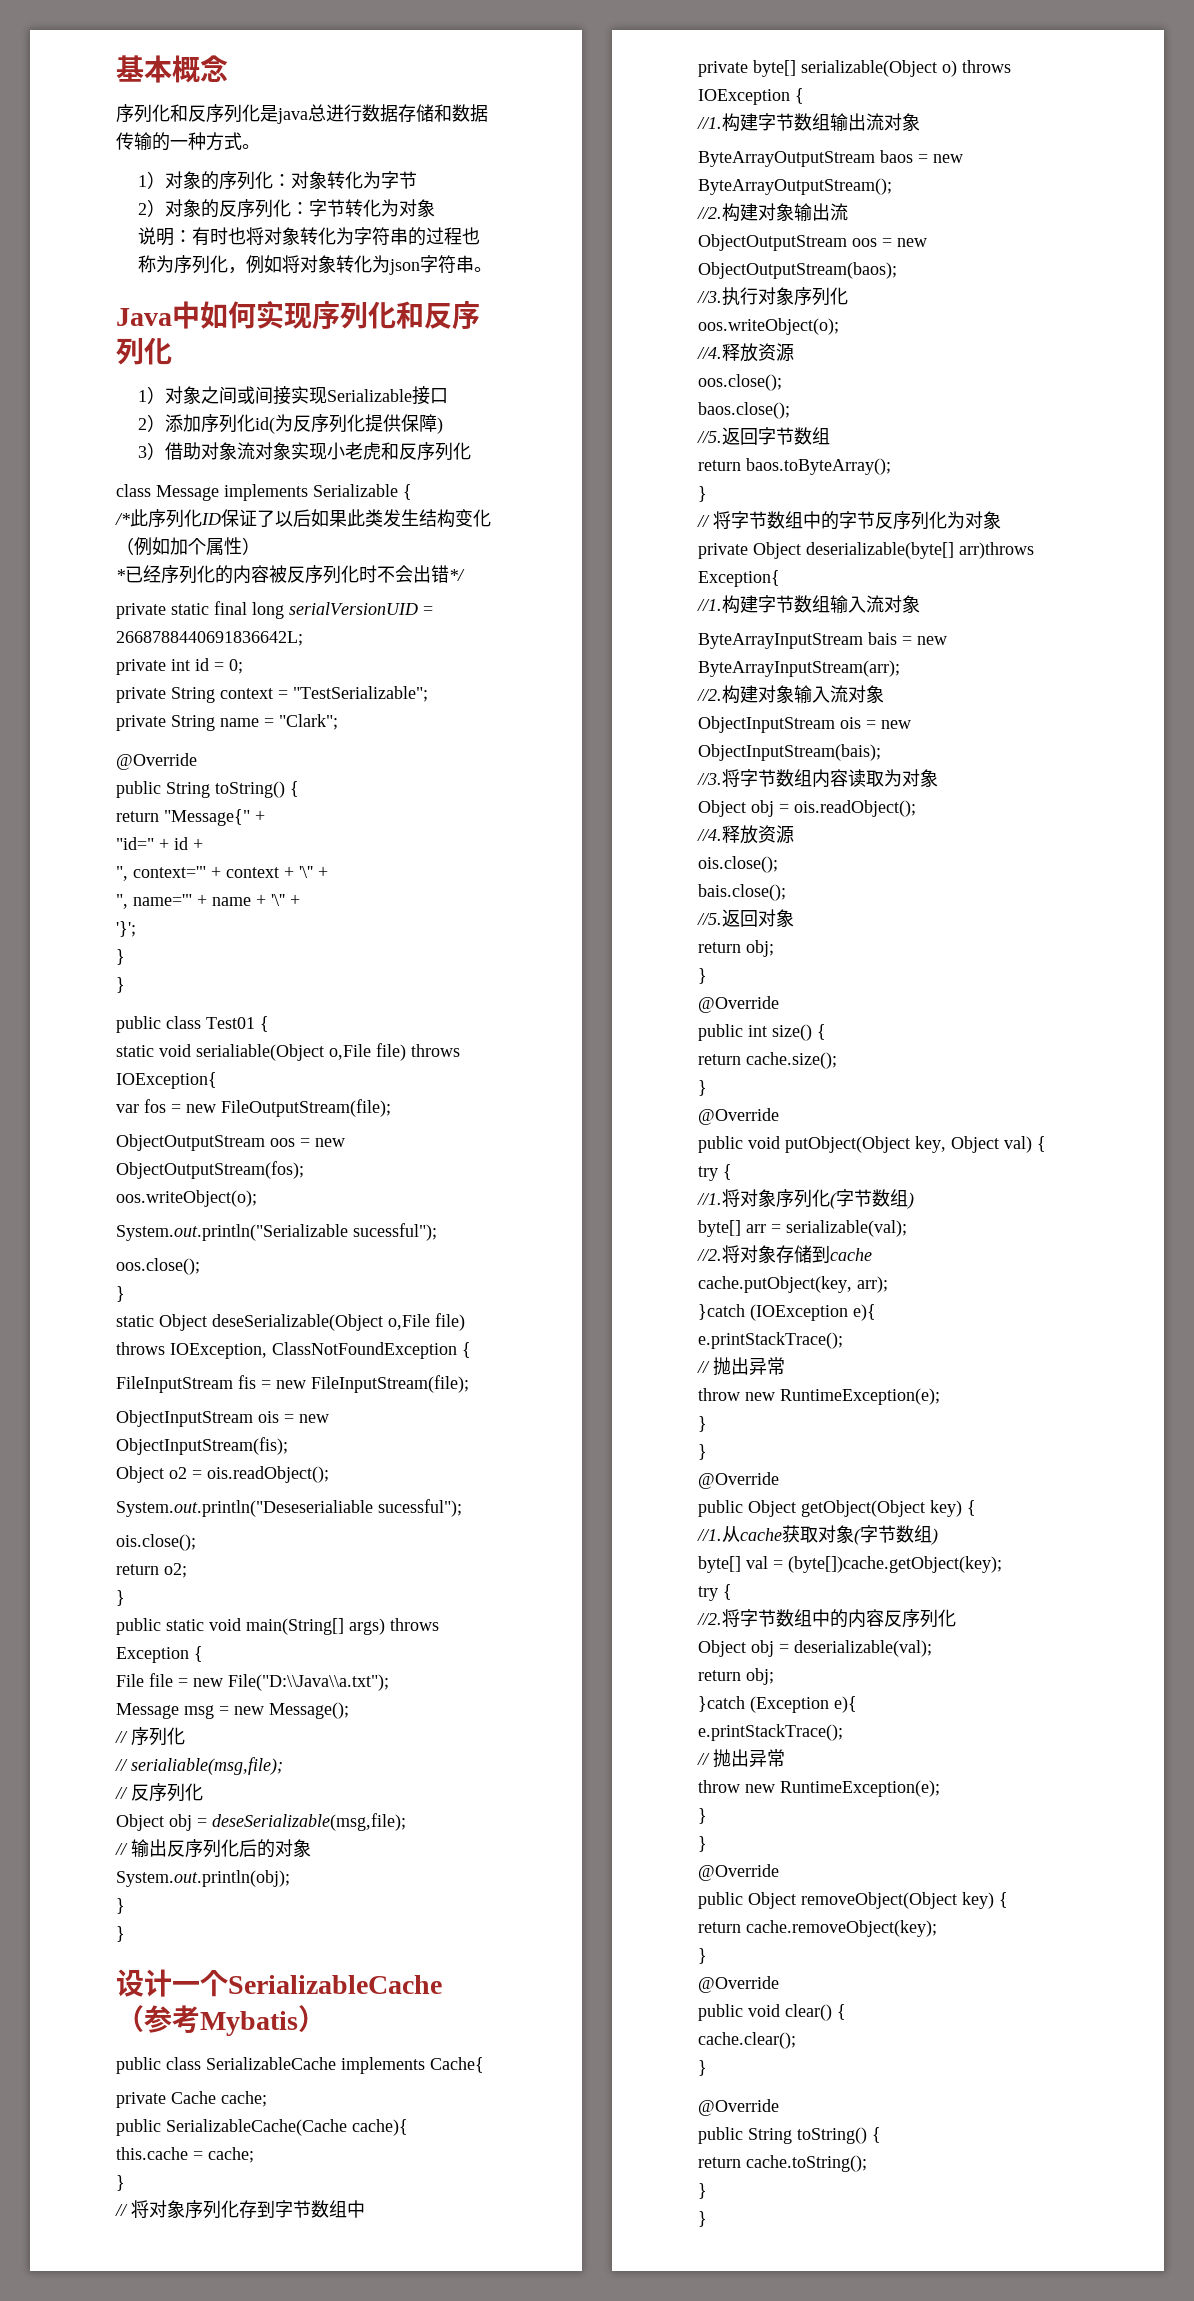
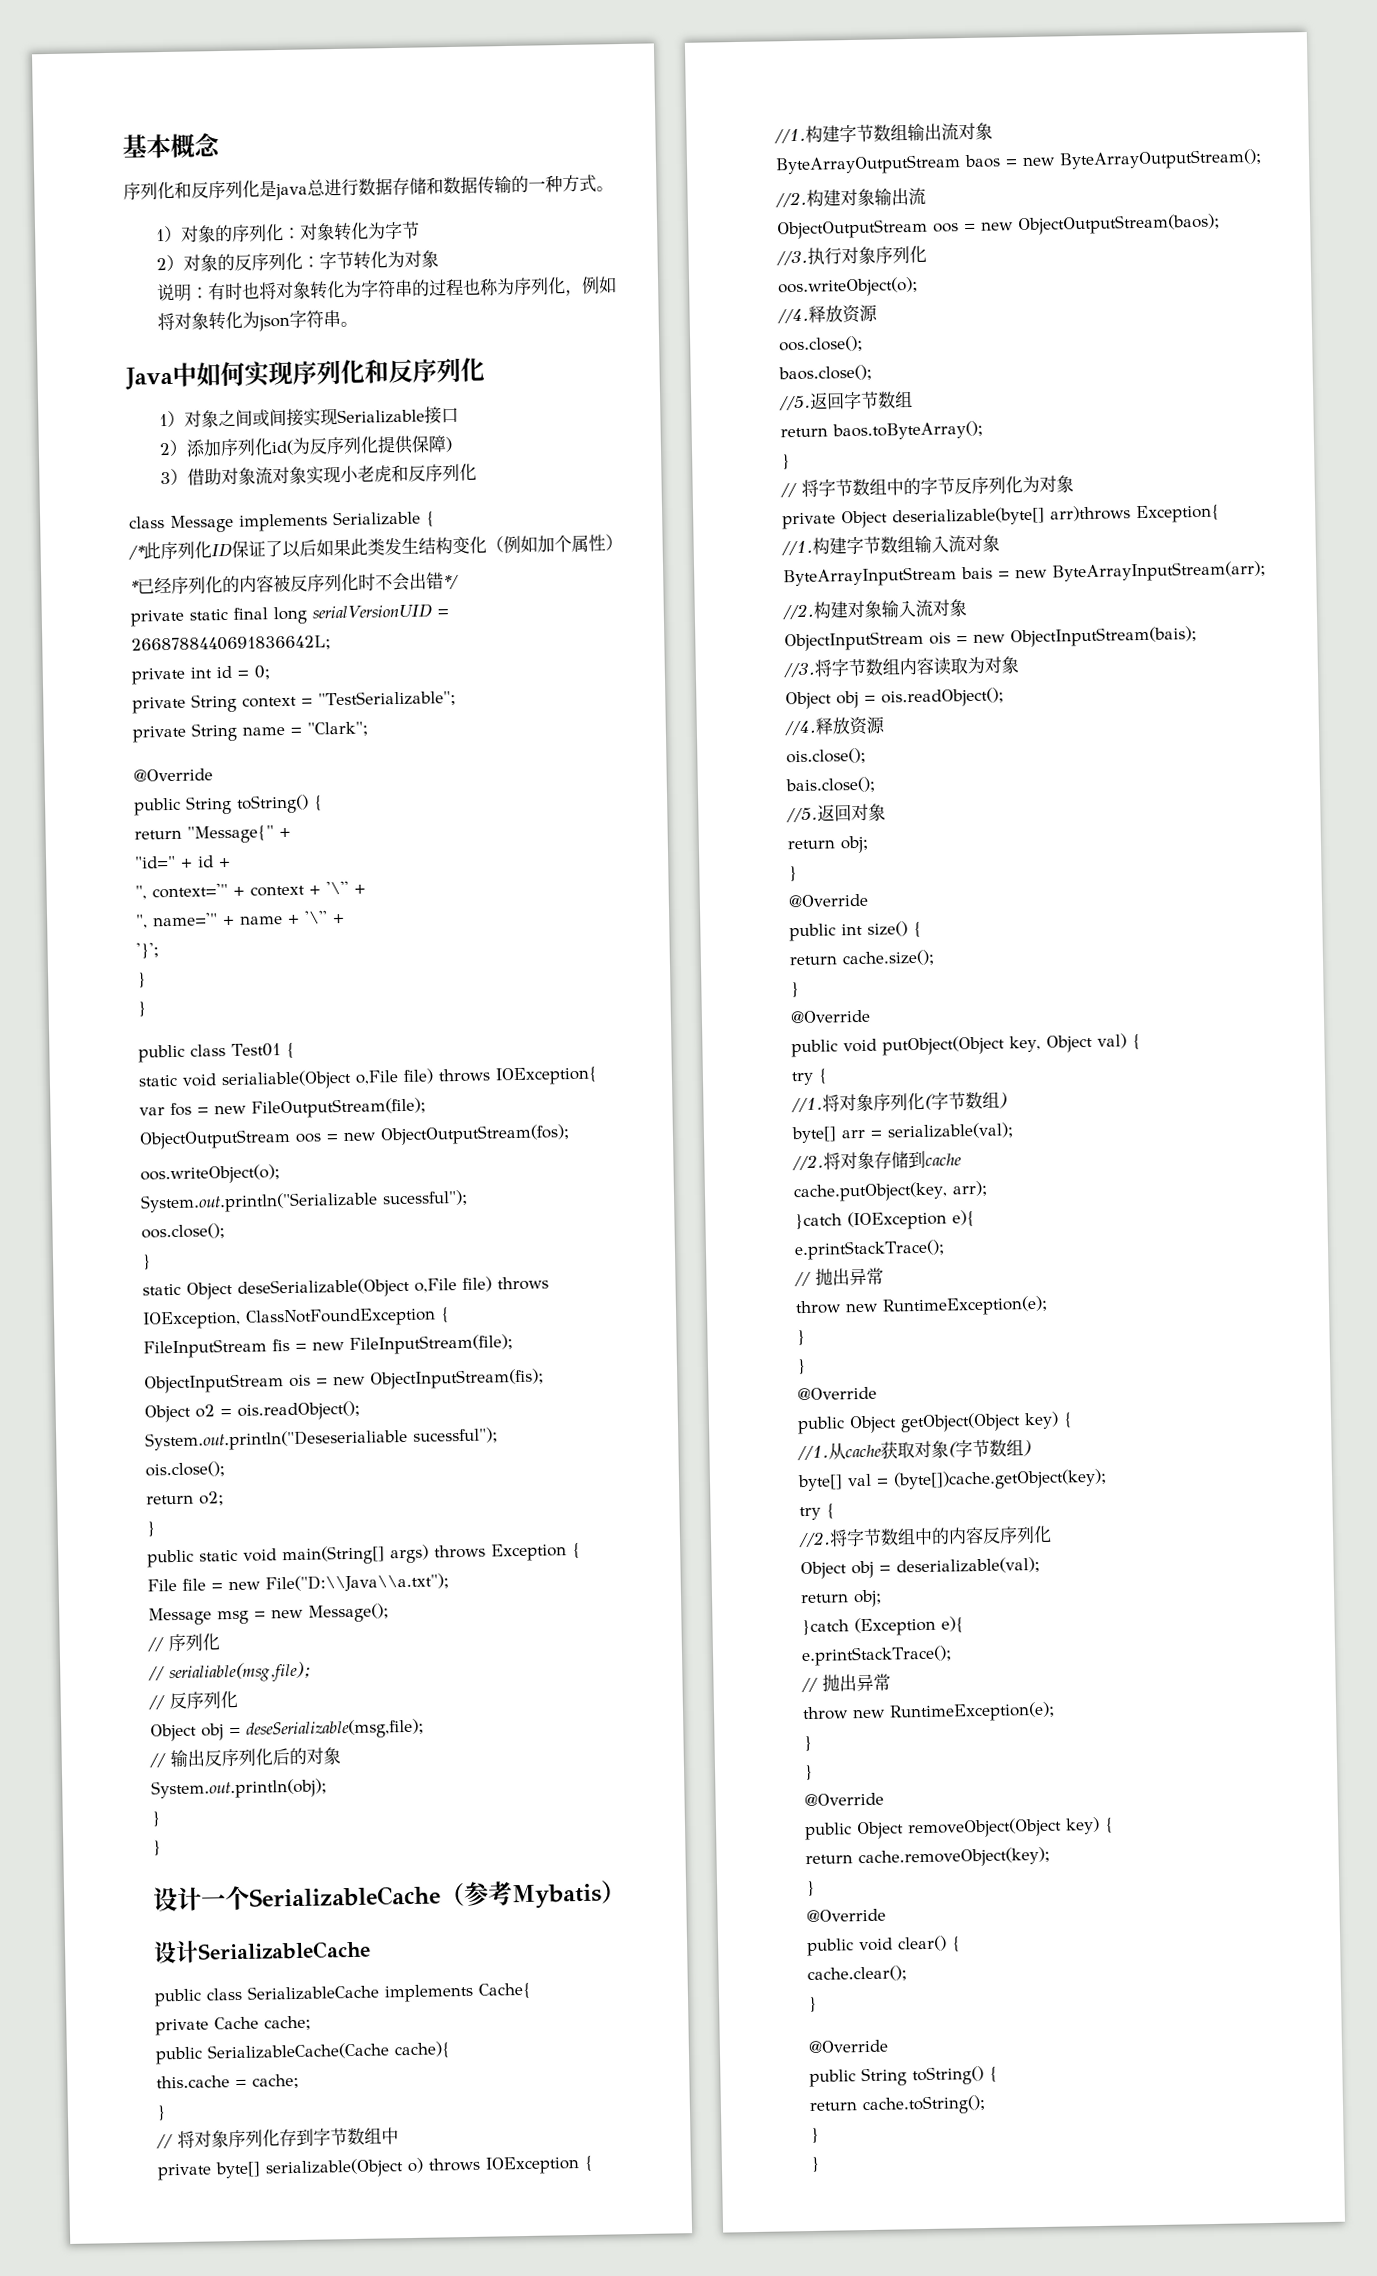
(326, 2018) none -> [153,1940,371,1964] // 设计SerializableCache

